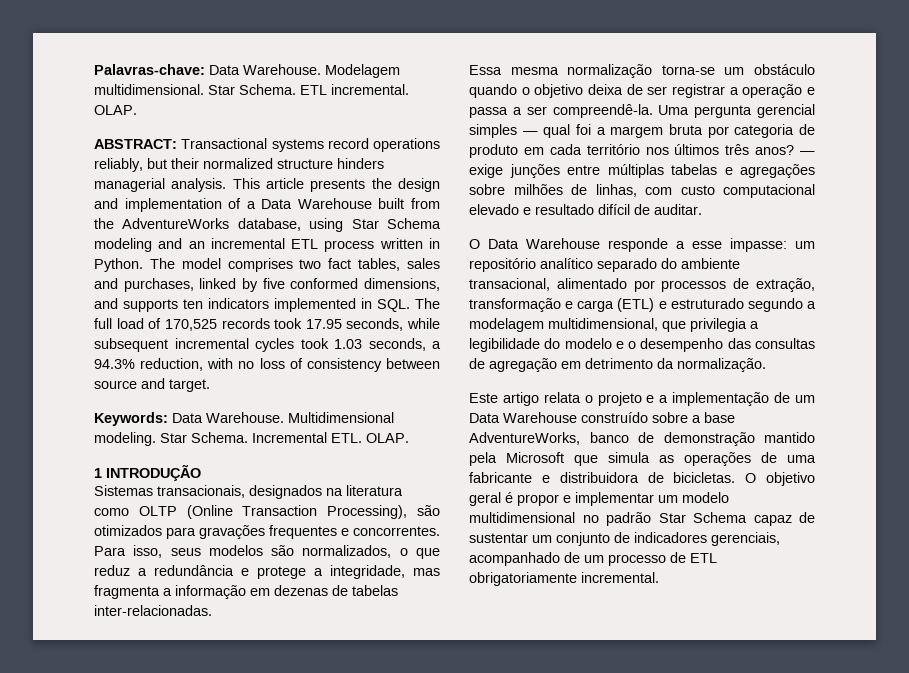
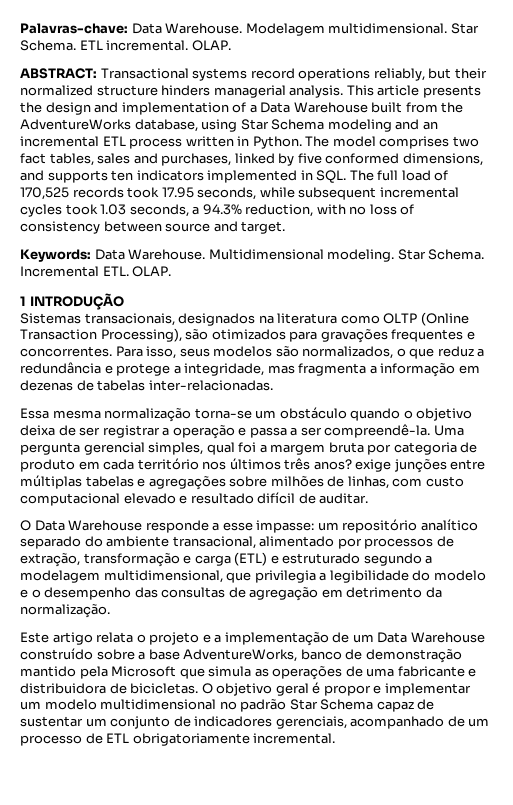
[469,124,538,138] simples — -> [148,442,204,455] simples,
[800,151,815,155] — -> (352, 464) none

